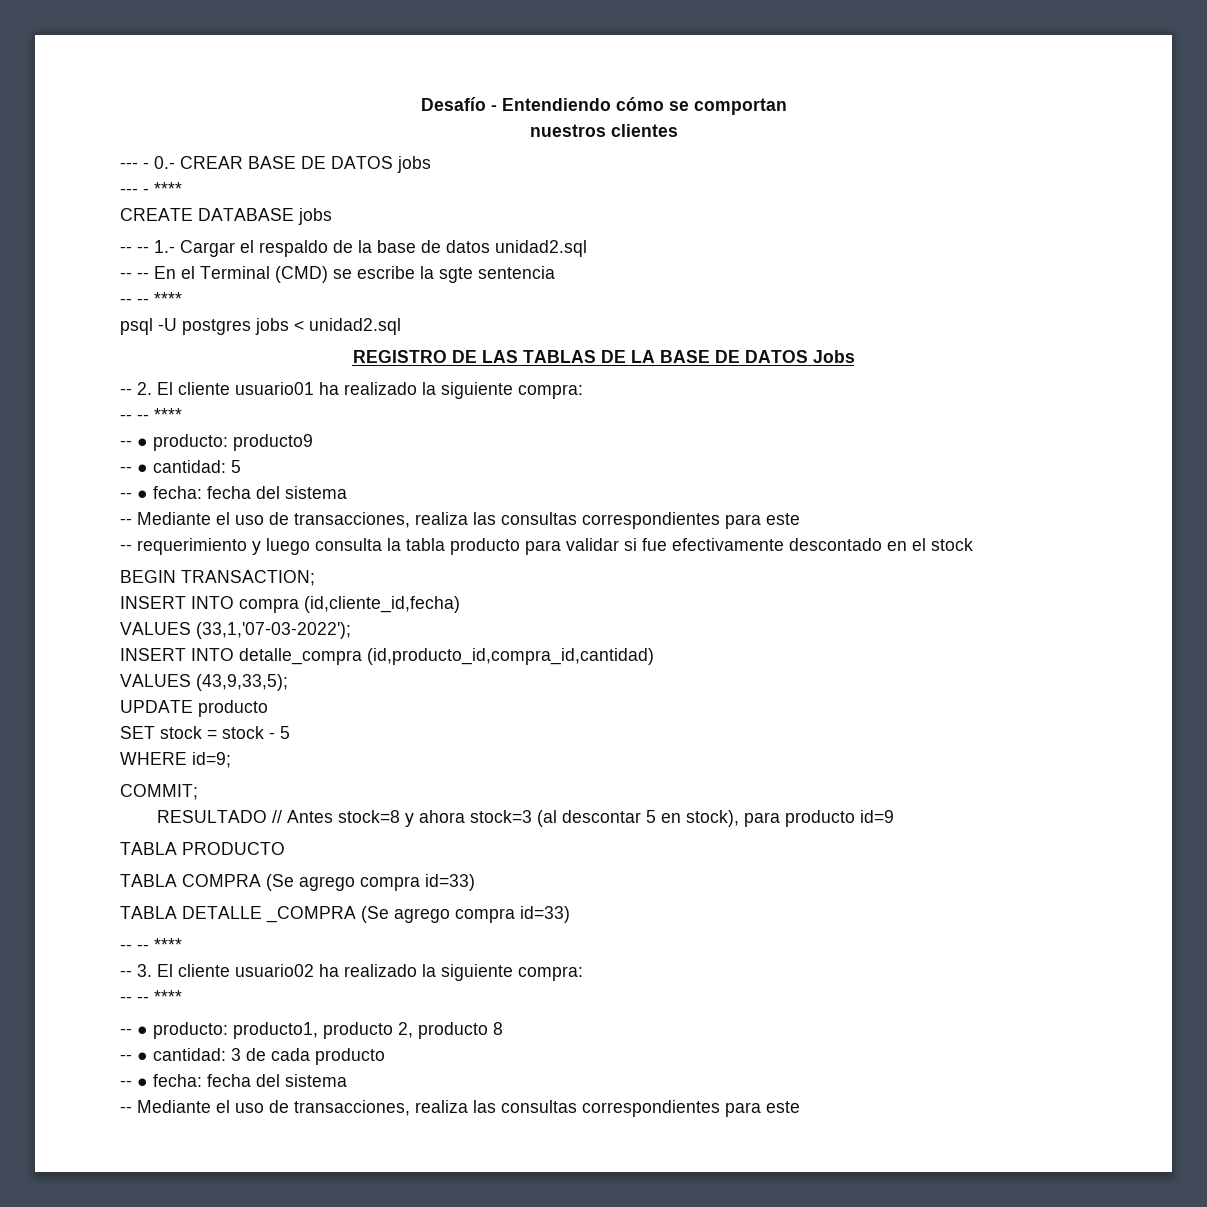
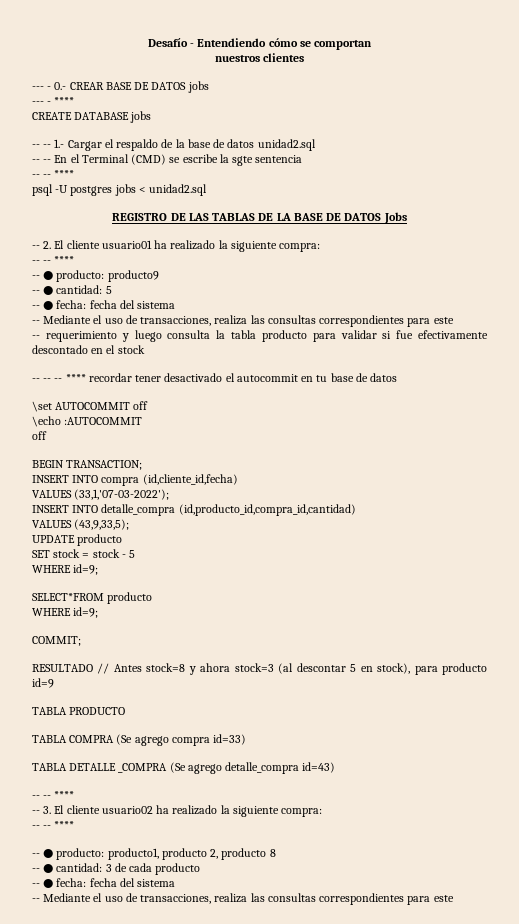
(973, 544) none -> [32,373,398,382] [32,401,149,412] [32,416,143,427] [32,431,47,440] // -- -- -- **** recordar tener desactivado el autocommit en tu base de datos // \set AUTOCOMMIT off // \echo :AUTOCOMMIT // off
(231, 760) none -> [32,592,153,604] [32,607,99,618] // SELECT*FROM producto // WHERE id=9;
[455,906,570,923] compra id=33) -> [225,762,336,774] detalle_compra id=43)

